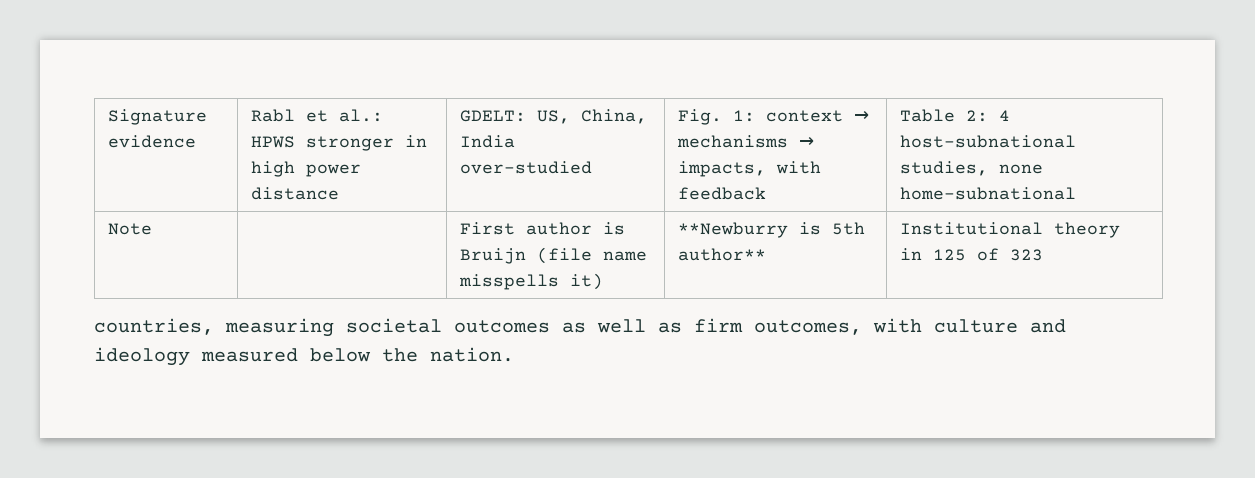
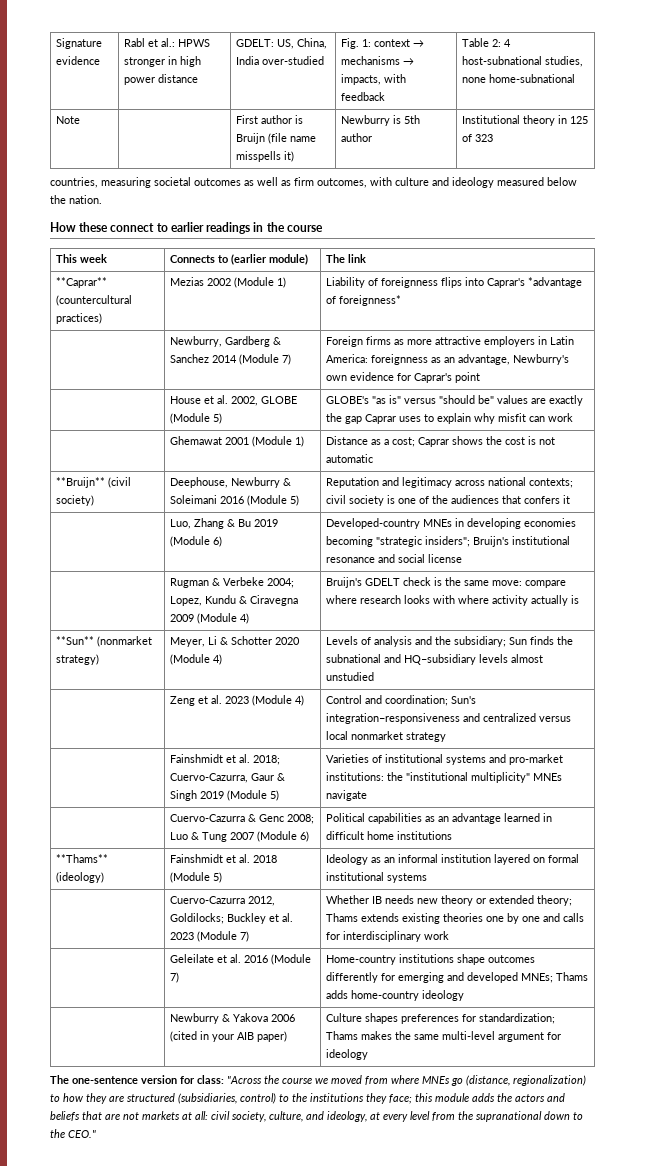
[678,222,789,238] **Newburry -> [341,115,391,126] Newburry
[678,248,767,261] author** -> [341,133,373,142] author
(514, 354) none -> [50,222,323,234] [56,254,108,263] [170,254,309,265] [326,254,367,263] [56,277,108,288] [56,295,133,306] [56,313,103,324] [170,277,287,288] [326,277,583,288] [326,295,402,306] [170,336,282,347] [170,354,292,365] [326,336,575,347] [326,354,570,365] [326,372,481,383] [170,395,298,406] [170,413,223,424] [326,395,584,406] [326,413,574,424] [170,436,305,447] [326,436,556,447] [326,454,374,463] [56,477,132,488] [56,495,95,506] [170,477,292,488] [170,495,300,506] [326,477,574,488] [326,495,571,506] [170,518,279,529] [170,536,223,547] [326,518,577,529] [326,536,571,547] [326,554,463,563] [170,577,295,588] [170,595,299,606] [170,613,250,624] [326,577,567,588] [326,595,580,606] [56,636,153,647] [56,654,100,665] [170,636,301,647] [170,654,223,665] [326,636,574,647] [326,654,544,665] [326,672,375,681] [170,695,305,706] [326,695,477,706] [326,713,572,724] [326,731,447,742] [170,754,281,765] [170,773,286,783] [170,790,280,801] [326,754,564,765] [326,772,563,783] [326,790,368,801] [170,814,315,824] [170,831,310,842] [326,813,553,824] [326,831,453,840] [56,854,109,863] [56,872,105,883] [170,854,278,863] [170,872,223,883] [326,854,580,865] [326,872,428,883] [170,896,276,906] [170,913,294,924] [170,931,250,942] [326,895,573,906] [326,913,585,924] [326,931,450,942] [170,954,312,965] [170,972,180,983] [326,954,536,965] [326,972,589,983] [326,990,465,1001] [170,1013,296,1024] [170,1031,288,1042] [326,1013,556,1024] [326,1031,562,1042] [326,1049,369,1060] [50,1075,586,1086] [50,1093,565,1104] [50,1111,583,1122] [50,1129,96,1138] // How these connect to earlier readings in the course // This week | Connects to (earlier module) | The link // **Caprar** (countercultural practices) | Mezias 2002 (Module 1) | Liability of foreignness flips into Caprar's *advantage of foreignness* // | Newburry, Gardberg & Sanchez 2014 (Module 7) | Foreign firms as more attractive employers in Latin America: foreignness as an advantage, Newburry's own evidence for Caprar's point // | House et al. 2002, GLOBE (Module 5) | GLOBE's "as is" versus "should be" values are exactly the gap Caprar uses to explain why misfit can work // | Ghemawat 2001 (Module 1) | Distance as a cost; Caprar shows the cost is not automatic // **Bruijn** (civil society) | Deephouse, Newburry & Soleimani 2016 (Module 5) | Reputation and legitimacy across national contexts; civil society is one of the audiences that confers it // | Luo, Zhang & Bu 2019 (Module 6) | Developed-country MNEs in developing economies becoming "strategic insiders"; Bruijn's institutional resonance and social license // | Rugman & Verbeke 2004; Lopez, Kundu & Ciravegna 2009 (Module 4) | Bruijn's GDELT check is the same move: compare where research looks with where activity actually is // **Sun** (nonmarket strategy) | Meyer, Li & Schotter 2020 (Module 4) | Levels of analysis and the subsidiary; Sun finds the subnational and HQ–subsidiary levels almost unstudied // | Zeng et al. 2023 (Module 4) | Control and coordination; Sun's integration–responsiveness and centralized versus local nonmarket strategy // | Fainshmidt et al. 2018; Cuervo-Cazurra, Gaur & Singh 2019 (Module 5) | Varieties of institutional systems and pro-market institutions: the "institutional multiplicity" MNEs navigate // | Cuervo-Cazurra & Genc 2008; Luo & Tung 2007 (Module 6) | Political capabilities as an advantage learned in difficult home institutions // **Thams** (ideology) | Fainshmidt et al. 2018 (Module 5) | Ideology as an informal institution layered on formal institutional systems // | Cuervo-Cazurra 2012, Goldilocks; Buckley et al. 2023 (Module 7) | Whether IB needs new theory or extended theory; Thams extends existing theories one by one and calls for interdisciplinary work // | Geleilate et al. 2016 (Module 7) | Home-country institutions shape outcomes differently for emerging and developed MNEs; Thams adds home-country ideology // | Newburry & Yakova 2006 (cited in your AIB paper) | Culture shapes preferences for standardization; Thams makes the same multi-level argument for ideology // The one-sentence version for class: "Across the course we moved from where MNEs go (distance, regionalization) to how they are structured (subsidiaries, control) to the institutions they face; this module adds the actors and beliefs that are not markets at all: civil society, culture, and ideology, at every level from the supranational down to the CEO."

